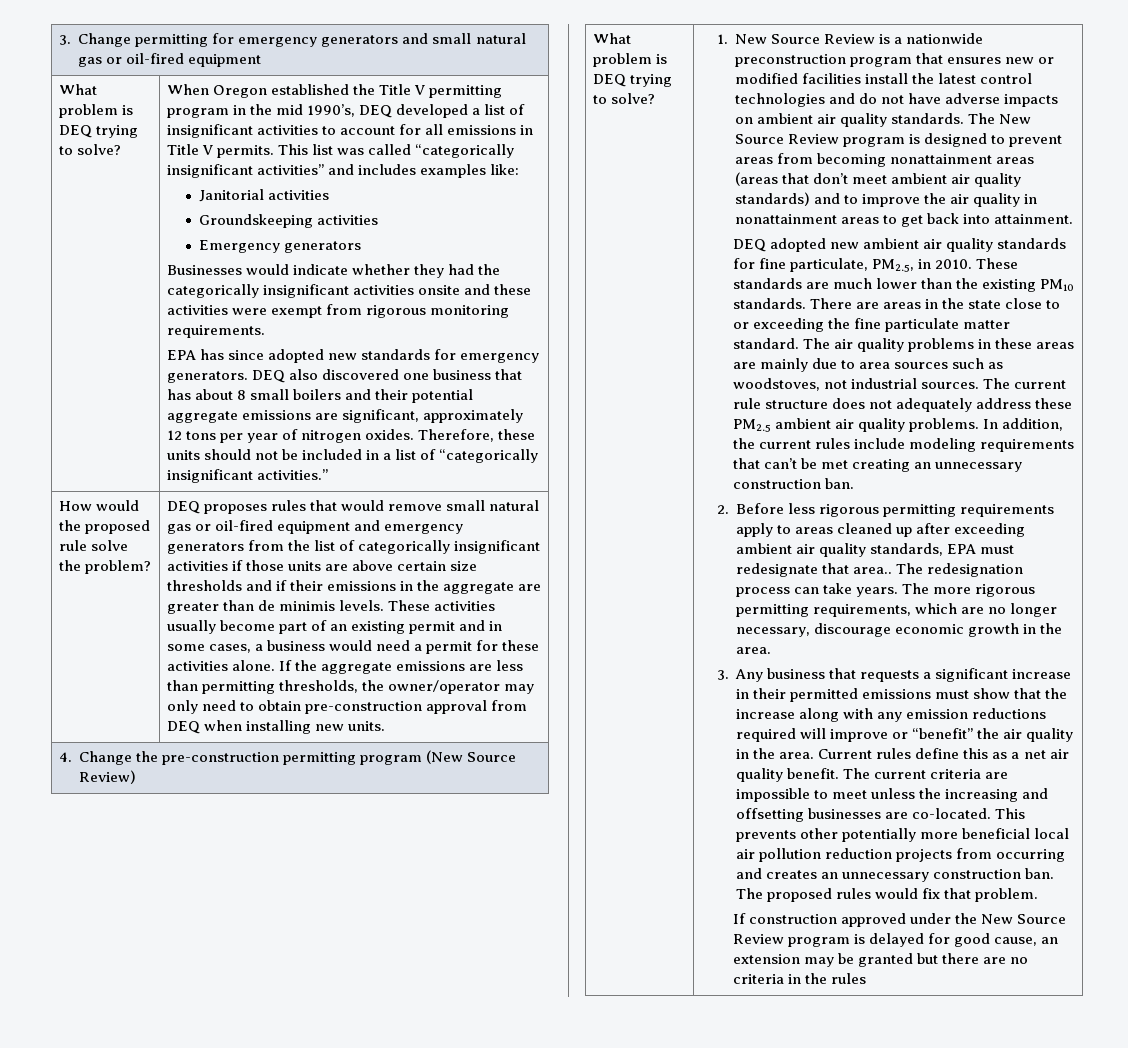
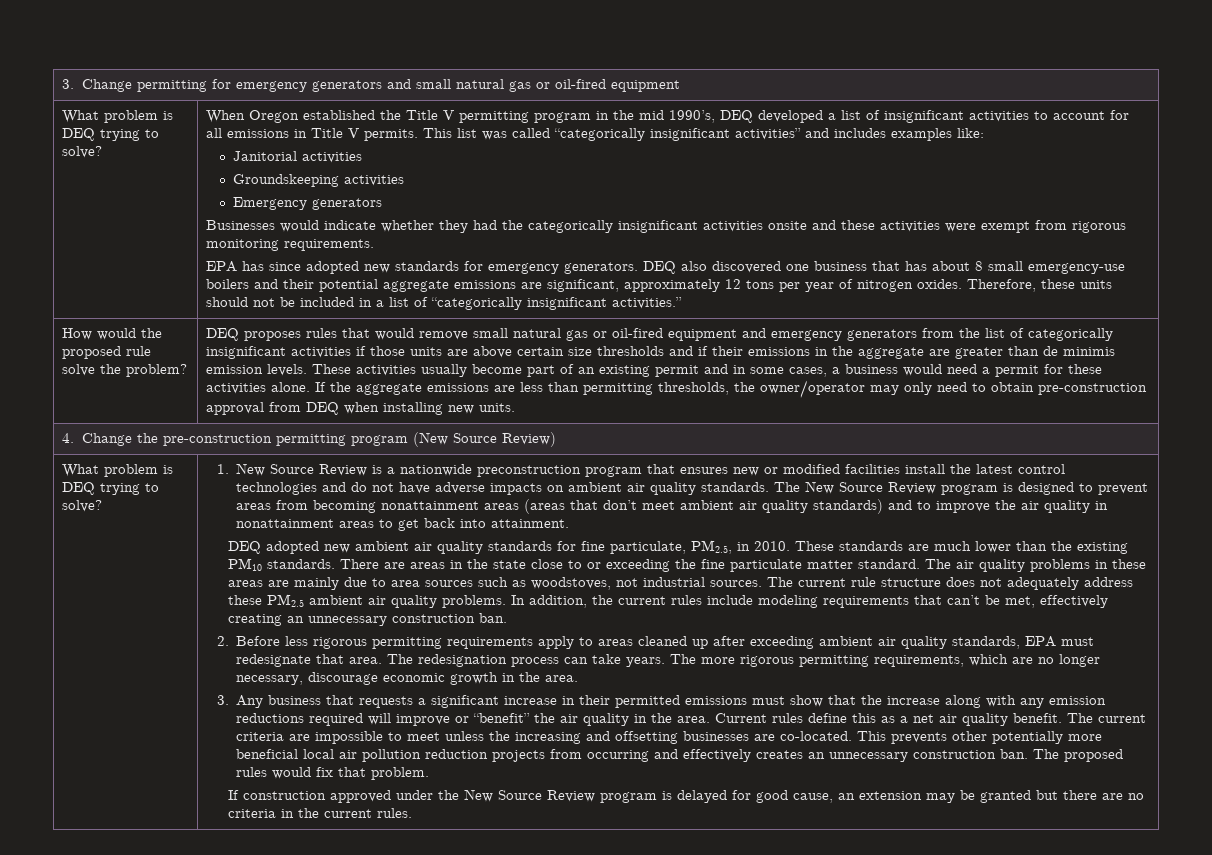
(289, 394) none -> [1028,263,1126,274] emergency-use
(335, 606) none -> [206,365,264,374] emission
[820,460,848,469] met -> [1004,595,1108,608] met, effectively
[853,567,893,574] area.. -> [349,657,383,664] area.
(763, 873) none -> [683,749,752,762] effectively
[830,973,866,984] rules -> [323,808,412,818] current rules.

